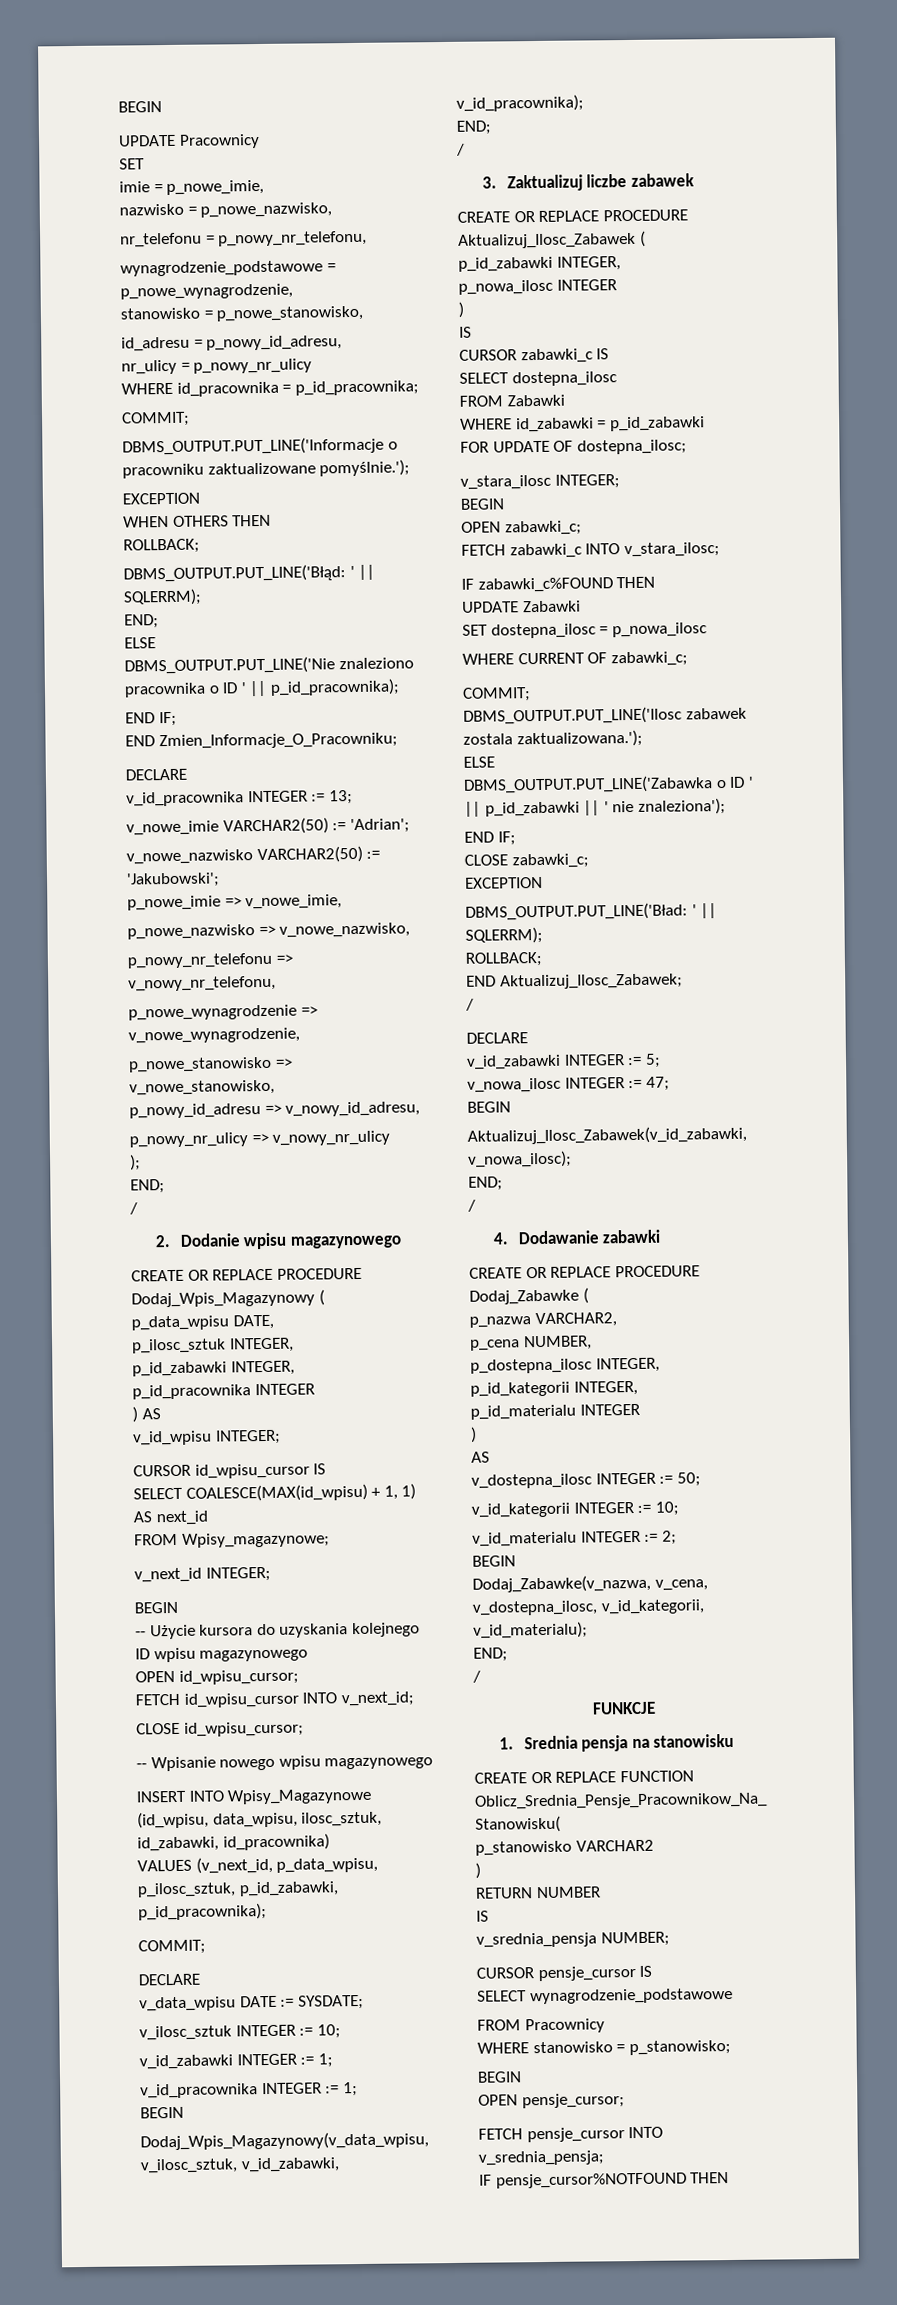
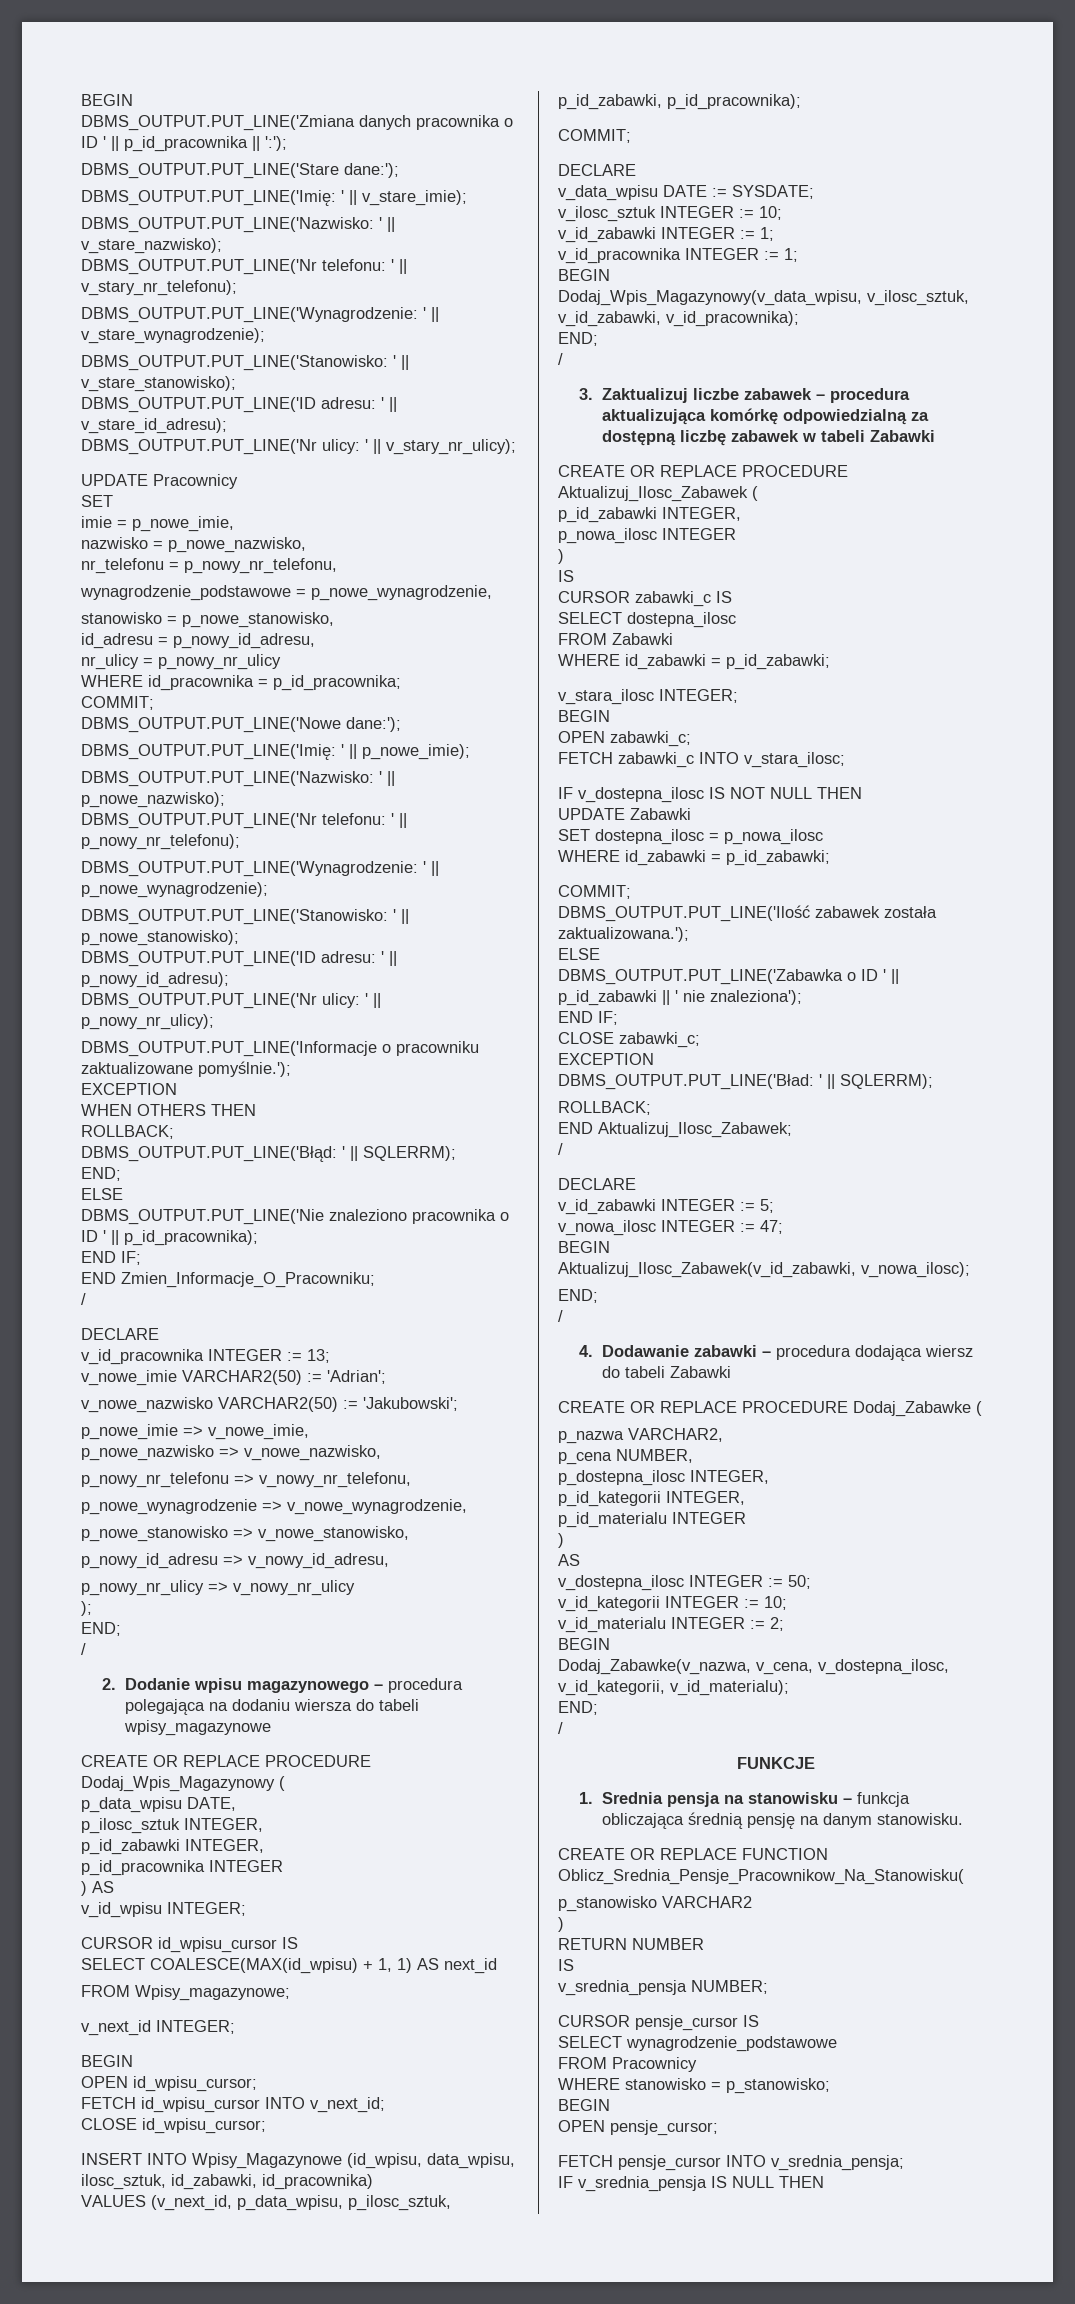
[118,101,162,113] BEGIN -> [81,94,133,106] [81,115,513,131] [81,136,287,152] [81,163,399,179] [81,190,467,206] [81,217,395,233] [81,238,222,254] [81,259,407,275] [81,280,237,296] [81,307,439,323] [81,328,265,344] [81,355,409,371] [81,376,236,392] [81,397,397,413] [81,418,227,434] [81,439,516,455] BEGIN // DBMS_OUTPUT.PUT_LINE('Zmiana danych pracownika o ID ' || p_id_pracownika || ':'); // DBMS_OUTPUT.PUT_LINE('Stare dane:'); // DBMS_OUTPUT.PUT_LINE('Imię: ' || v_stare_imie); // DBMS_OUTPUT.PUT_LINE('Nazwisko: ' || v_stare_nazwisko); // DBMS_OUTPUT.PUT_LINE('Nr telefonu: ' || v_stary_nr_telefonu); // DBMS_OUTPUT.PUT_LINE('Wynagrodzenie: ' || v_stare_wynagrodzenie); // DBMS_OUTPUT.PUT_LINE('Stanowisko: ' || v_stare_stanowisko); // DBMS_OUTPUT.PUT_LINE('ID adresu: ' || v_stare_id_adresu); // DBMS_OUTPUT.PUT_LINE('Nr ulicy: ' || v_stary_nr_ulicy);
(190, 419) none -> [81,717,401,733] [81,744,470,760] [81,771,395,787] [81,792,225,808] [81,813,407,829] [81,834,240,850] [81,861,439,877] [81,882,268,898] [81,909,409,925] [81,930,239,946] [81,951,397,967] [81,972,229,988] [81,993,381,1009] [81,1014,214,1030] // DBMS_OUTPUT.PUT_LINE('Nowe dane:'); // DBMS_OUTPUT.PUT_LINE('Imię: ' || p_nowe_imie); // DBMS_OUTPUT.PUT_LINE('Nazwisko: ' || p_nowe_nazwisko); // DBMS_OUTPUT.PUT_LINE('Nr telefonu: ' || p_nowy_nr_telefonu); // DBMS_OUTPUT.PUT_LINE('Wynagrodzenie: ' || p_nowe_wynagrodzenie); // DBMS_OUTPUT.PUT_LINE('Stanowisko: ' || p_nowe_stanowisko); // DBMS_OUTPUT.PUT_LINE('ID adresu: ' || p_nowy_id_adresu); // DBMS_OUTPUT.PUT_LINE('Nr ulicy: ' || p_nowy_nr_ulicy);
(398, 741) none -> [81,1293,86,1305] // /
(402, 1242) none -> [373,1678,463,1693] [124,1699,419,1715] [123,1720,271,1736] – procedura polegająca na dodaniu wiersza do tabeli wpisy_magazynowe
[135,1622,420,1640] [135,1647,309,1663] // -- Użycie kursora do uzyskania kolejnego ID wpisu magazynowego -> (133, 2061) none
[136,1755,434,1772] // -- Wpisanie nowego wpisu magazynowego -> (266, 2126) none
(695, 180) none -> [815,388,910,403] [601,408,929,425] [601,430,935,446] – procedura aktualizująca komórkę odpowiedzialną za dostępną liczbę zabawek w tabeli Zabawki
[609,416,705,432] [460,439,687,455] p_id_zabawki // FOR UPDATE OF dostepna_ilosc; -> [726,654,830,670] p_id_zabawki;
[477,577,613,593] zabawki_c%FOUND -> [578,787,812,803] v_dostepna_ilosc IS NOT NULL
[517,651,688,667] [462,687,531,702] [463,706,747,725] [463,733,513,745] CURRENT OF zabawki_c; // COMMIT; // DBMS_OUTPUT.PUT_LINE('Ilosc zabawek zostala -> [625,850,830,866] [558,885,631,899] [558,905,937,922] id_zabawki = p_id_zabawki; // COMMIT; // DBMS_OUTPUT.PUT_LINE('Ilość zabawek została
(661, 1236) none -> [761,1345,973,1361] [601,1366,731,1378] – procedura dodająca wiersz do tabeli Zabawki
(735, 1740) none -> [842,1792,910,1807] [601,1812,963,1829] – funkcja obliczająca średnią pensję na danym stanowisku.
[495,2172,687,2189] pensje_cursor%NOTFOUND -> [578,2176,774,2192] v_srednia_pensja IS NULL

